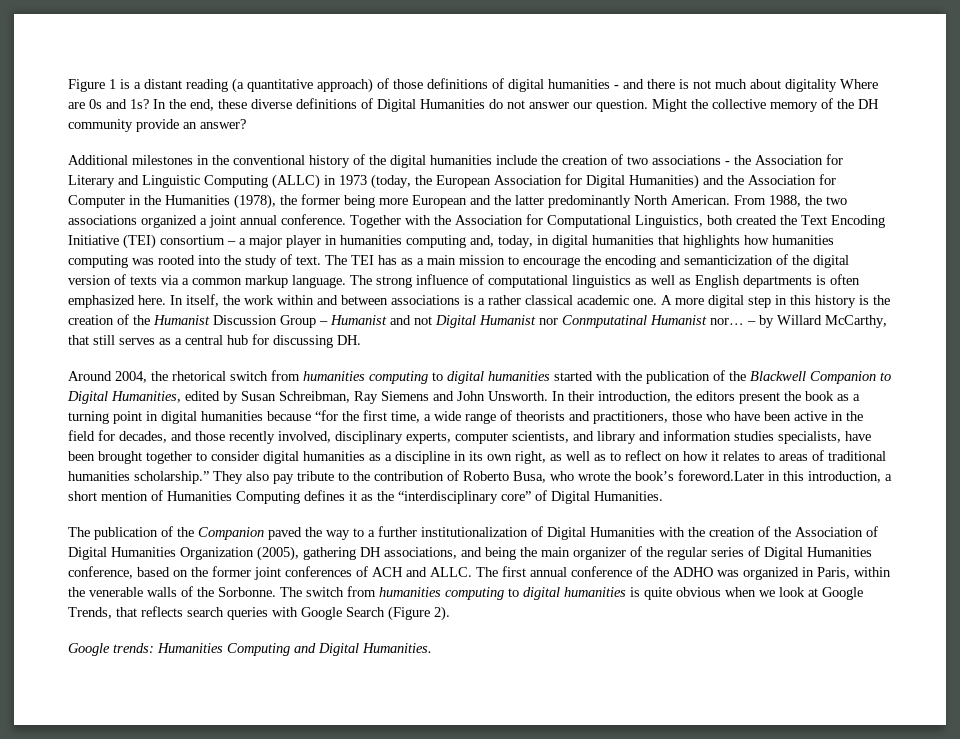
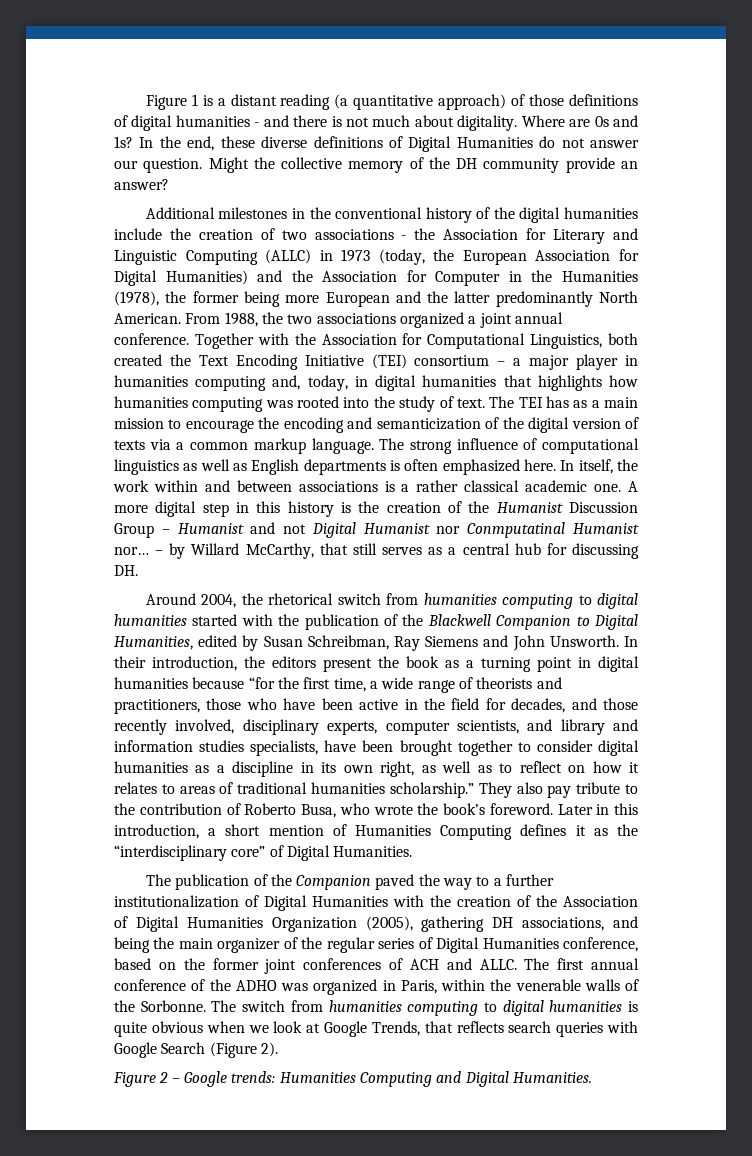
[785,79,837,92] digitality -> [457,115,518,131] digitality.
[678,470,764,481] foreword.Later -> [489,803,593,815] foreword. Later
(450, 613) none -> [113,1072,180,1087] Figure 2 –

